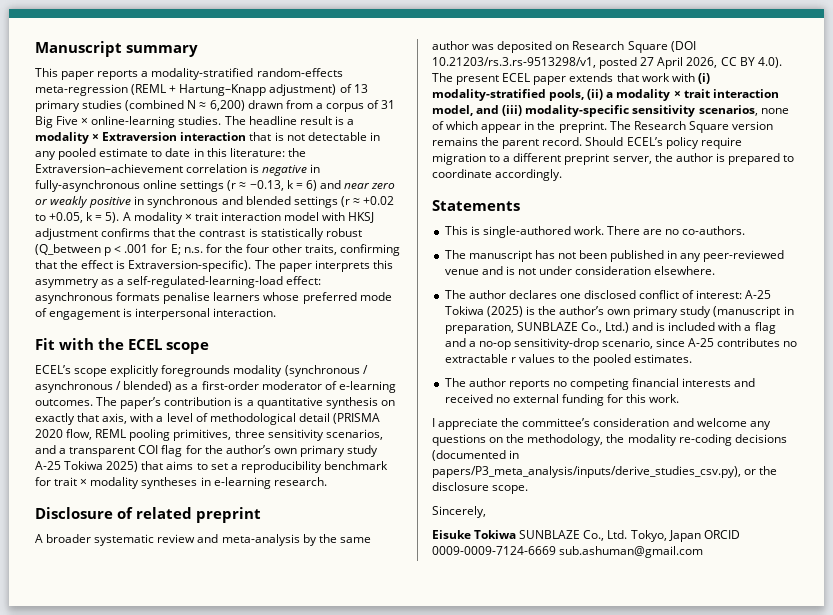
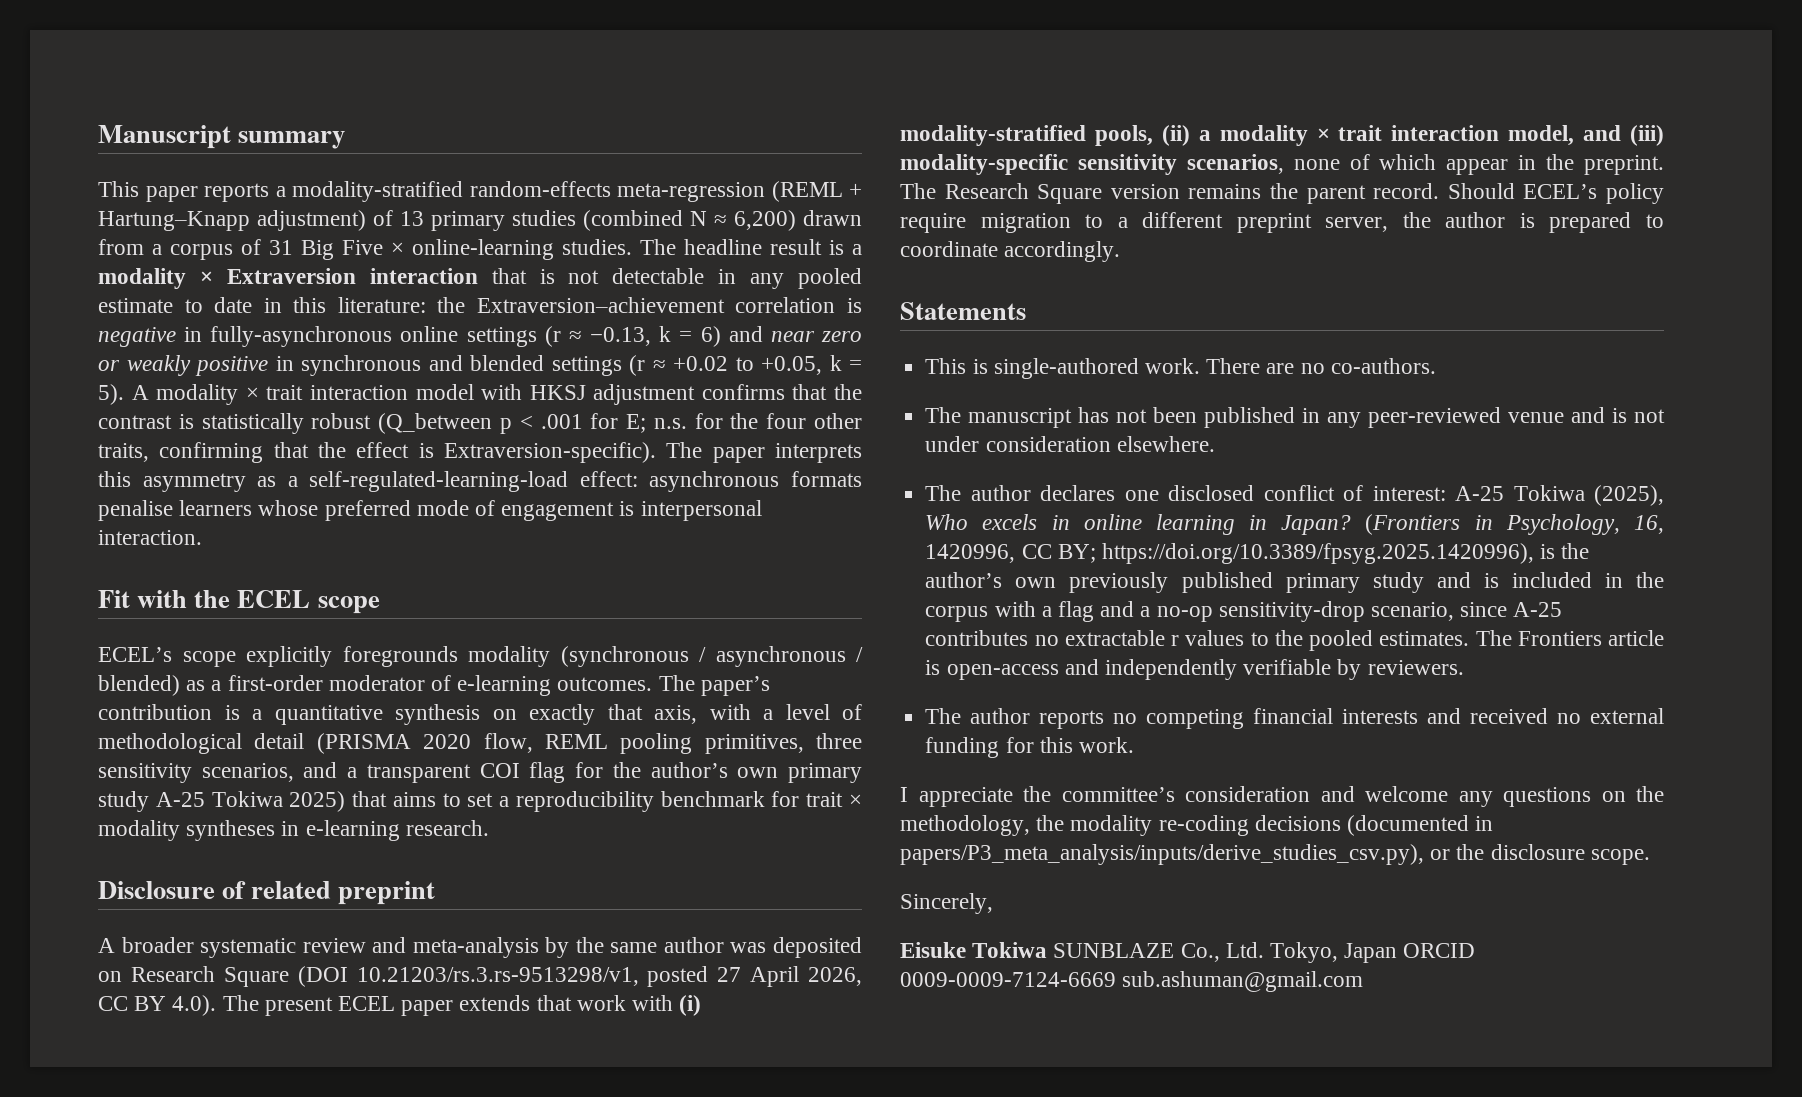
[486,306,794,318] [444,322,716,334] (2025) is the author’s own primary study (manuscript in preparation, SUNBLAZE Co., Ltd.) and is included -> [1594,485,1665,506] [925,514,1664,535] [925,543,1590,564] [925,572,1665,593] [925,606,989,622] (2025), Who excels in online learning in Japan? (Frontiers in Psychology, 16, 1420996, CC BY; https://doi.org/10.3389/fpsyg.2025.1420996), is the author’s own previously published primary study and is included in the corpus
(693, 358) none -> [1475,630,1664,646] [925,659,1464,680] The Frontiers article is open-access and independently verifiable by reviewers.

